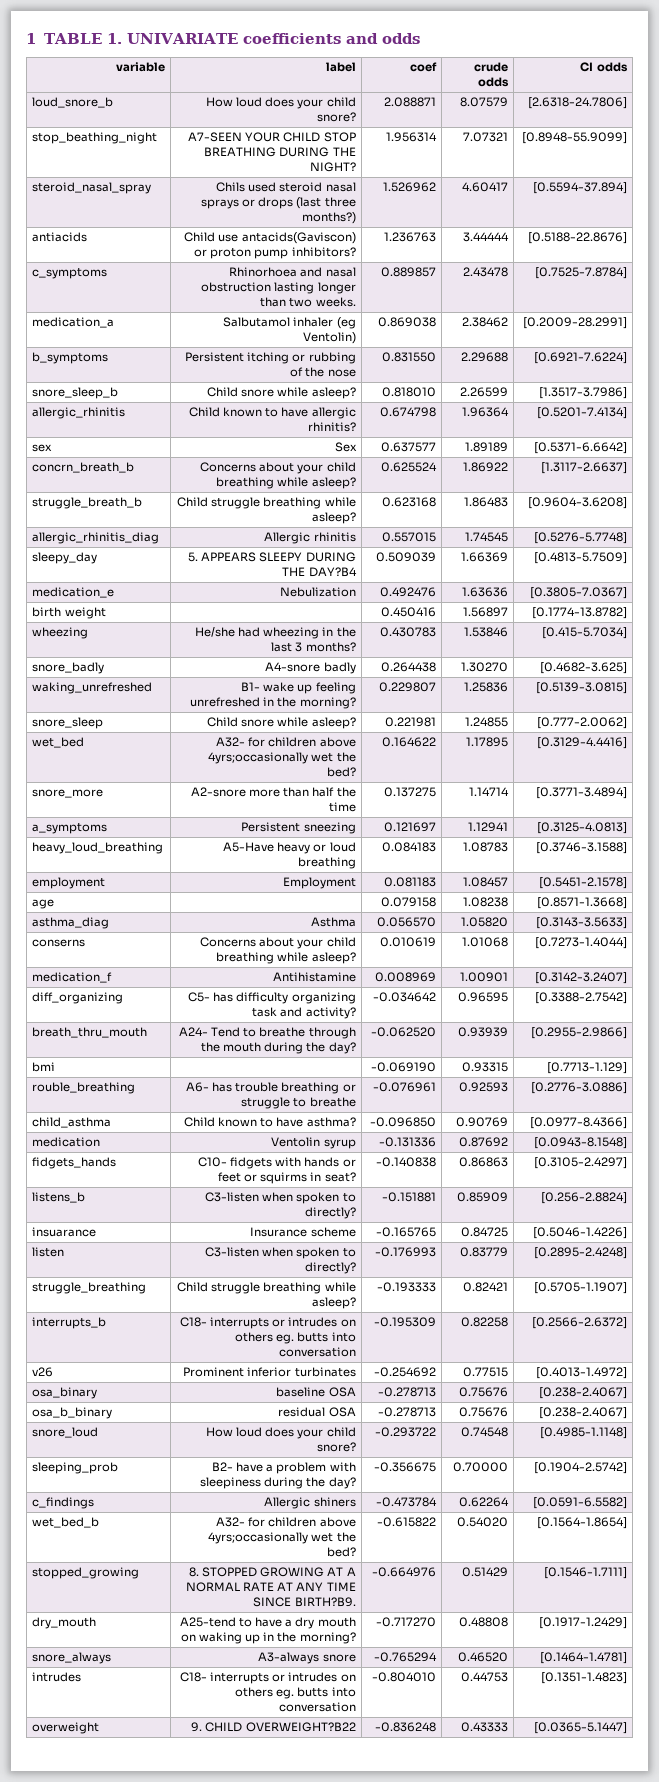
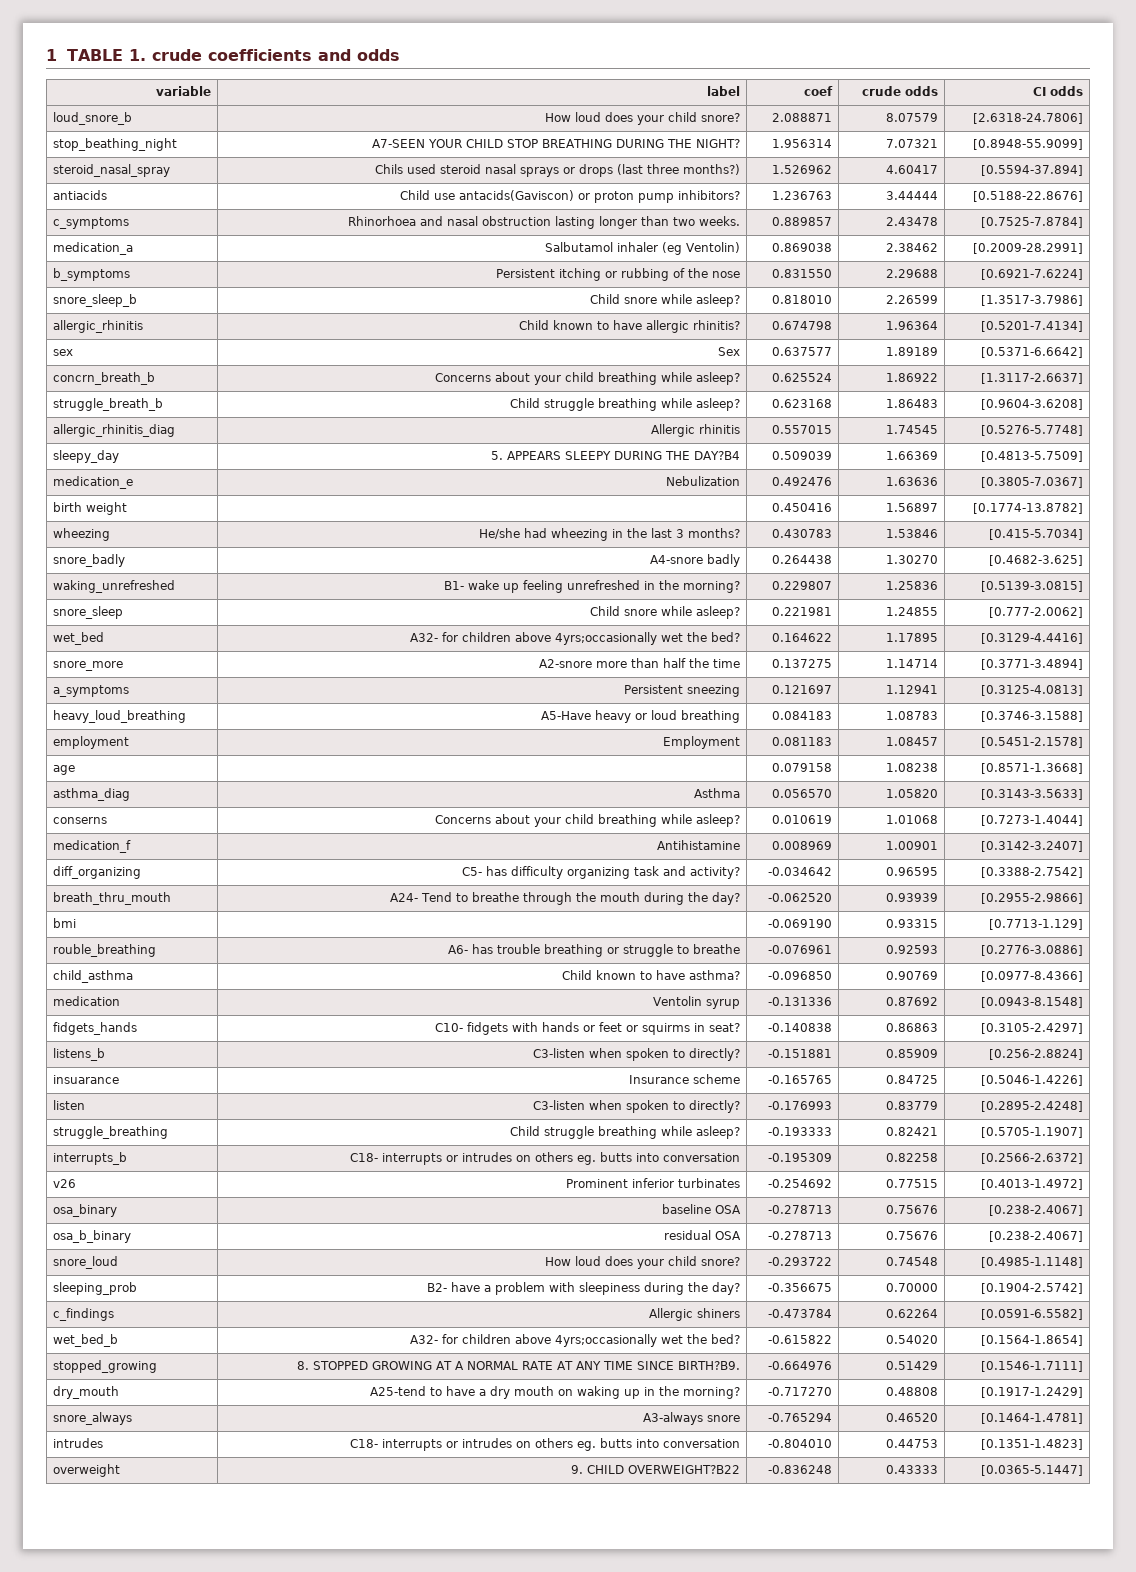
[127,33,239,44] UNIVARIATE -> [151,49,202,61] crude

